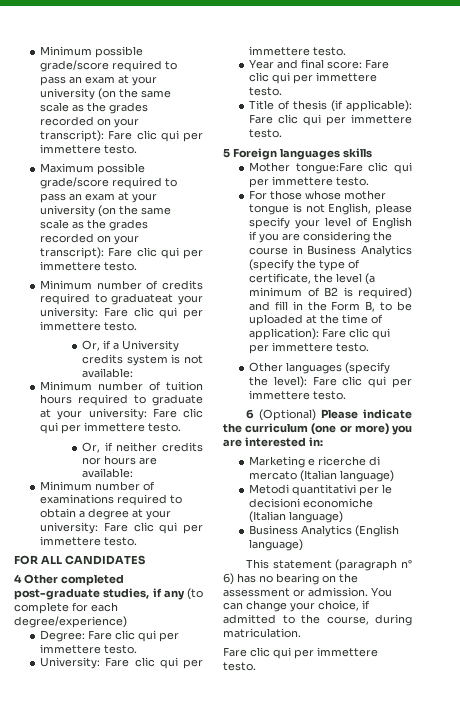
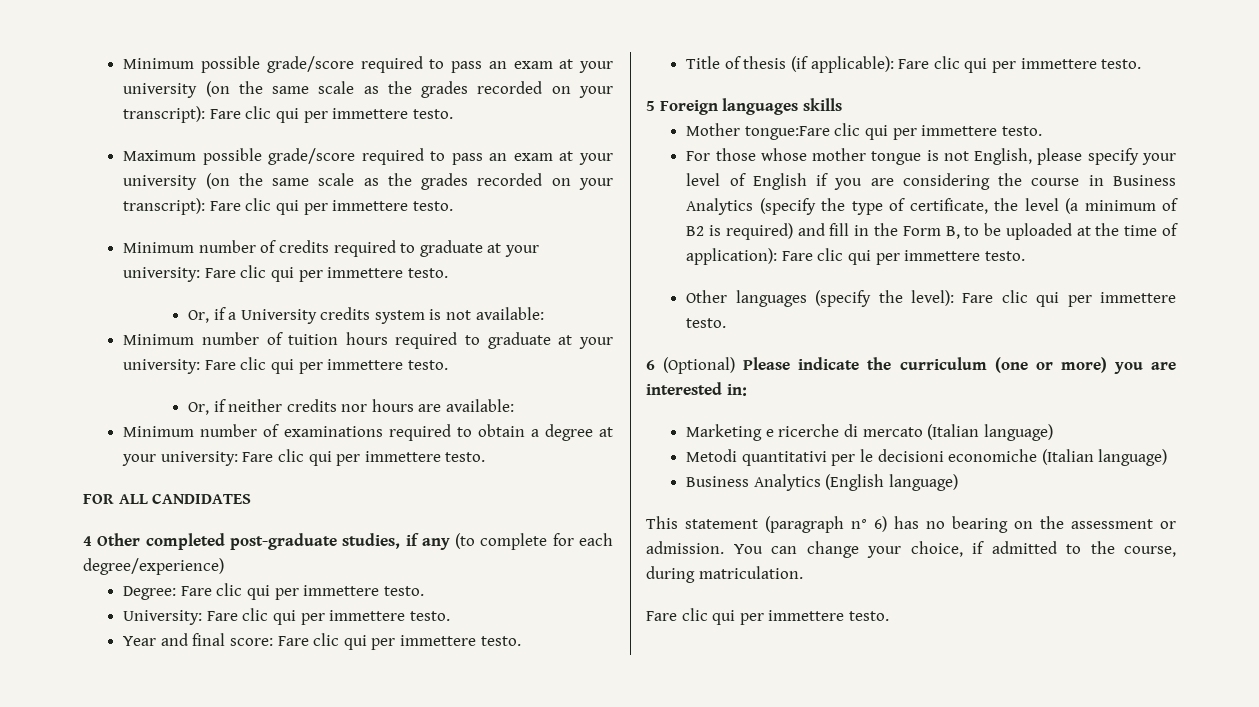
[111,293,174,305] graduateat -> [419,240,502,257] graduate at

